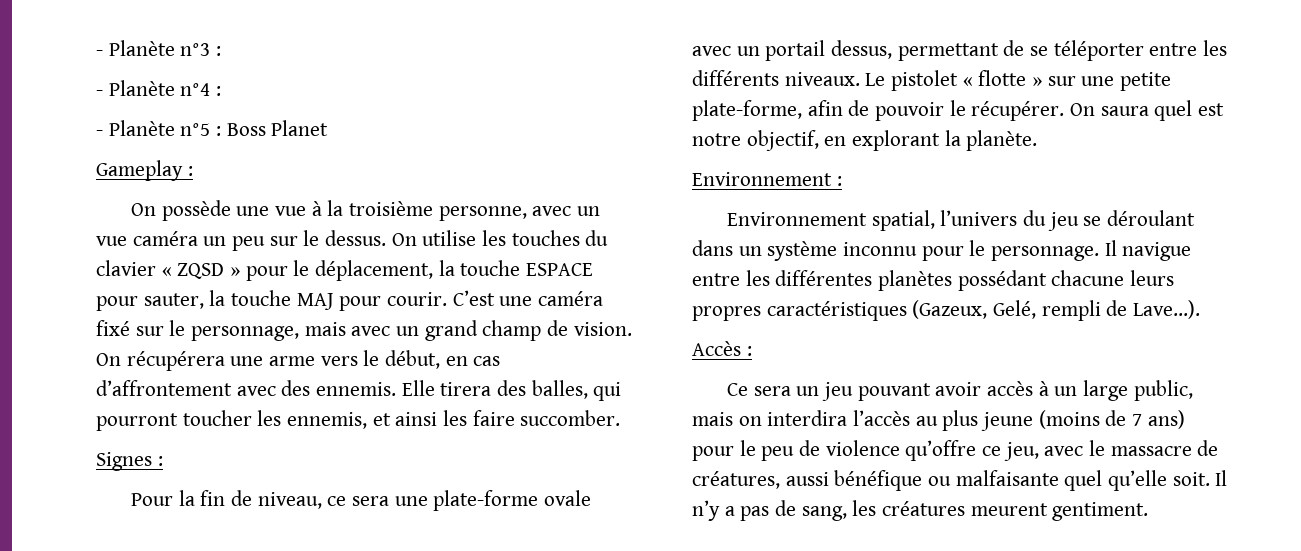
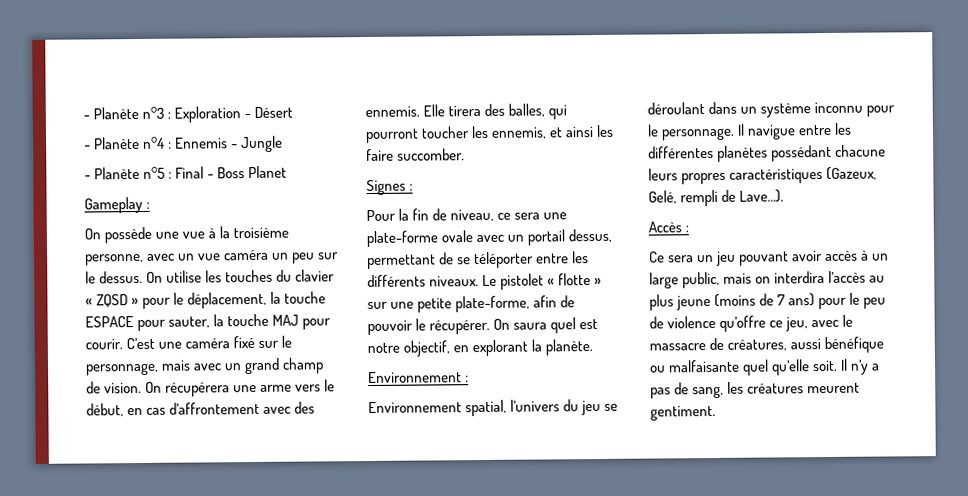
(222, 51) none -> [174,106,294,123] Exploration - Désert
(222, 91) none -> [175,135,284,153] Ennemis - Jungle
(222, 131) none -> [175,166,215,179] Final -

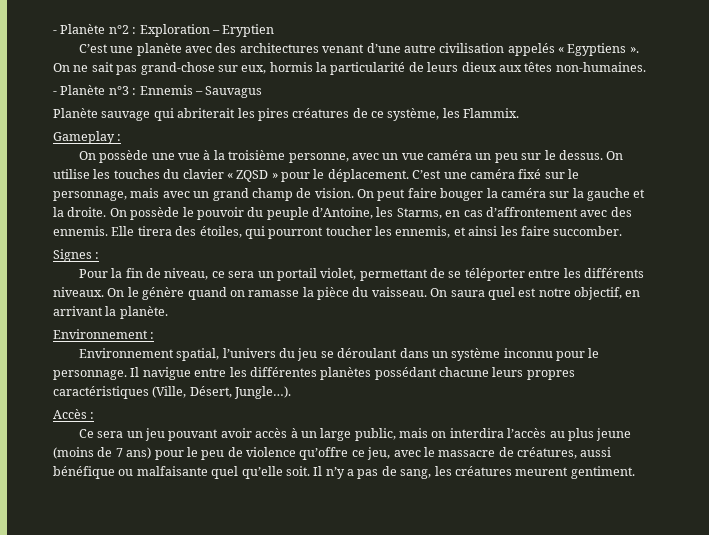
[83,106,294,123] [84,135,284,153] [84,165,288,180] - Planète n°3 : Exploration - Désert // - Planète n°4 : Ennemis - Jungle // - Planète n°5 : Final - Boss Planet -> [53,24,275,37] [78,43,639,56] [53,62,646,75] [53,85,263,98] [53,108,520,121] - Planète n°2 : Exploration – Eryptien // C’est une planète avec des architectures venant d’une autre civilisation appelés « Egyptiens ». On ne sait pas grand-chose sur eux, hormis la particularité de leurs dieux aux têtes non-humaines. // - Planète n°3 : Ennemis – Sauvagus // Planète sauvage qui abriterait les pires créatures de ce système, les Flammix.
[187,291,327,309] [85,313,332,332] [85,338,123,350] déplacement, la touche ESPACE pour sauter, la touche MAJ pour courir. -> [327,169,409,182] déplacement.
[165,379,336,397] [86,403,124,417] récupérera une arme vers le début, -> [377,188,646,201] [53,207,442,220] peut faire bouger la caméra sur la gauche et la droite. On possède le pouvoir du peuple d’Antoine, les Starms,
[508,103,546,117] balles, -> [199,226,242,238] étoiles,
[543,212,568,220] [366,230,505,248] une plate-forme ovale avec -> (255, 274) none
[568,228,613,243] dessus, -> [320,268,357,280] violet,
[482,273,603,290] [367,295,576,313] [367,318,491,336] Le pistolet « flotte » sur une petite plate-forme, afin de pouvoir le récupérer. -> [107,287,427,300] On le génère quand on ramasse la pièce du vaisseau.
[472,339,529,357] explorant -> [53,306,103,316] arrivant
[826,166,878,181] [648,189,785,207] (Gazeux, Gelé, rempli de Lave…). -> [152,386,292,399] (Ville, Désert, Jungle…).

